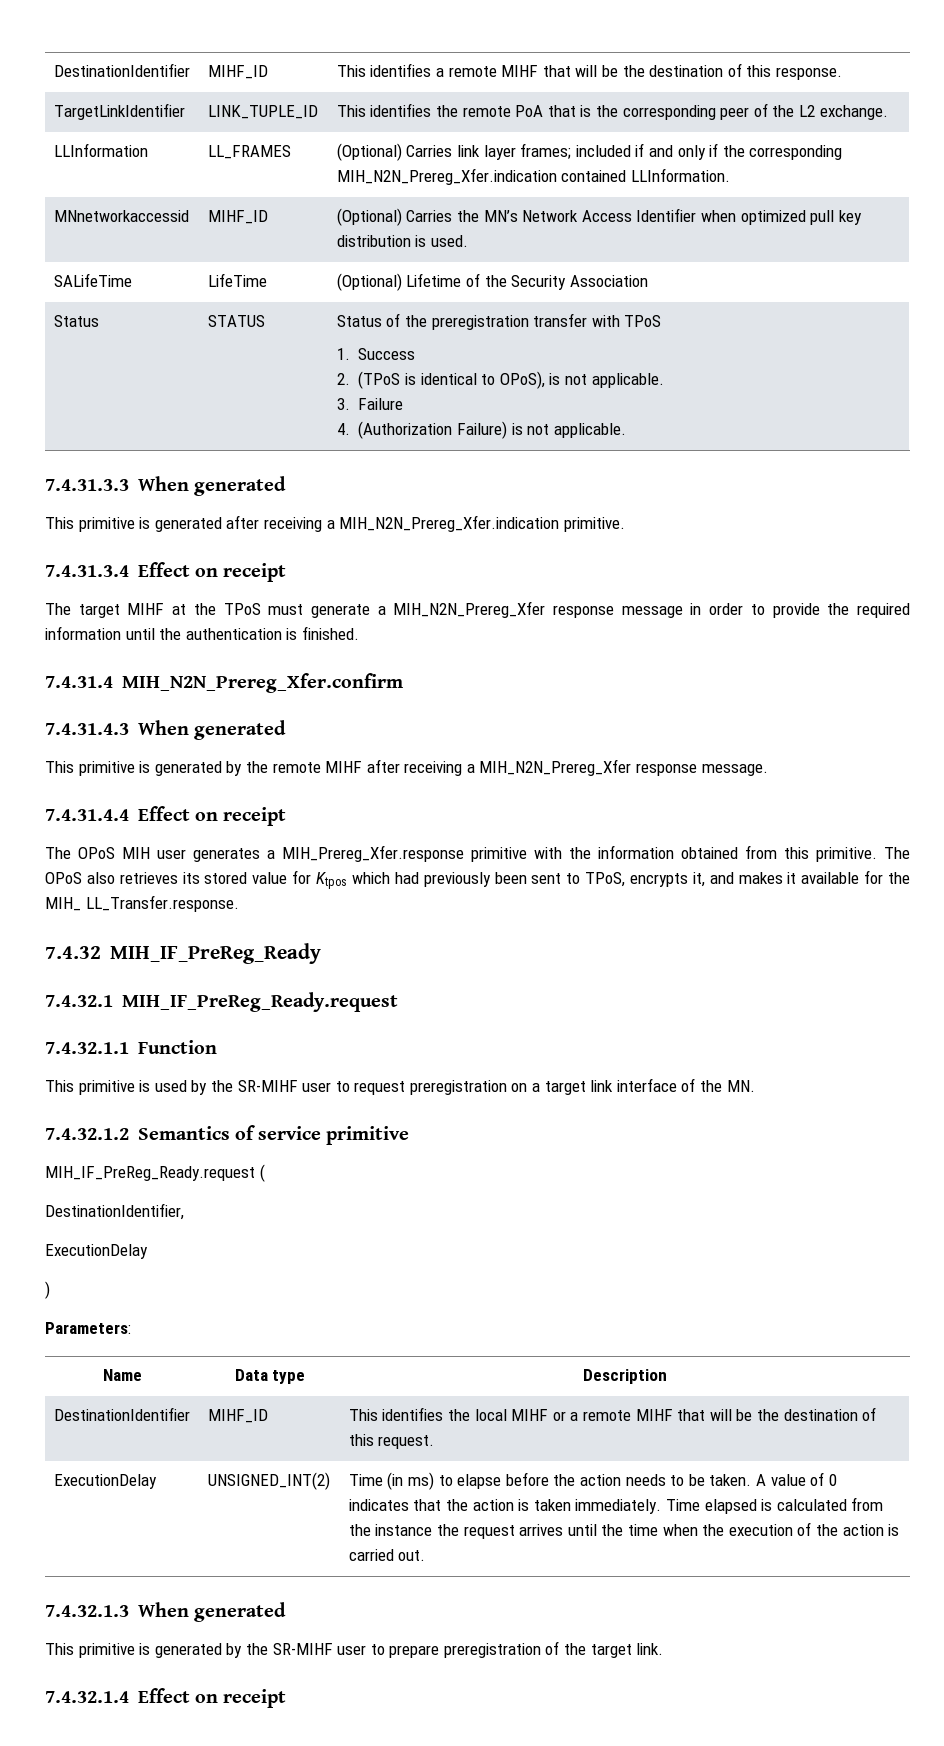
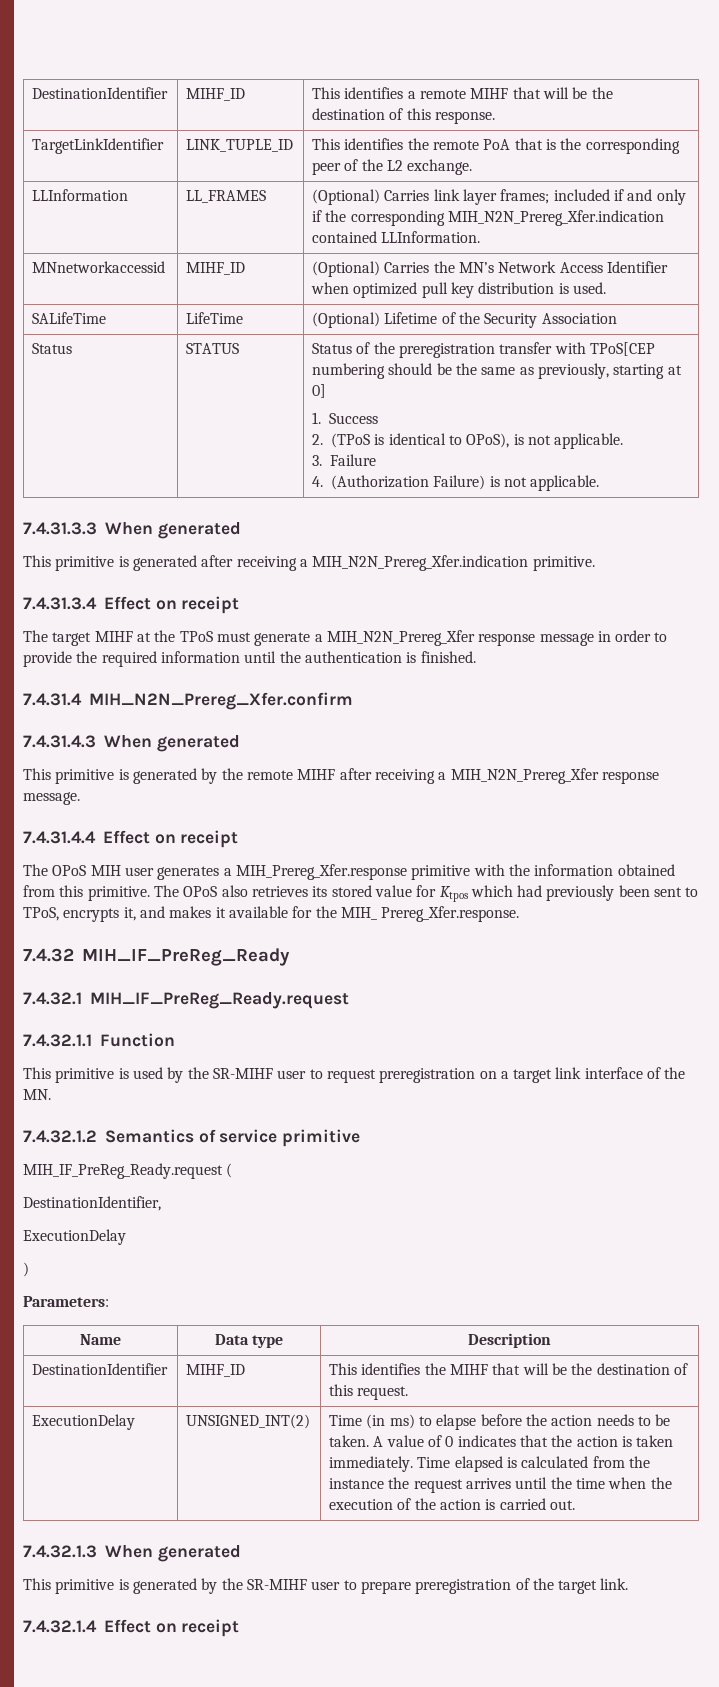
[624,315,662,327] TPoS -> [590,342,656,356] [312,363,682,379] [312,384,327,398] TPoS[CEP numbering should be the same as previously, starting at 0]
[85,895,239,912] LL_Transfer.response. -> [381,906,520,922] Prereg_Xfer.response.
[474,1409,632,1421] local MIHF or a remote -> (446, 1369) none

